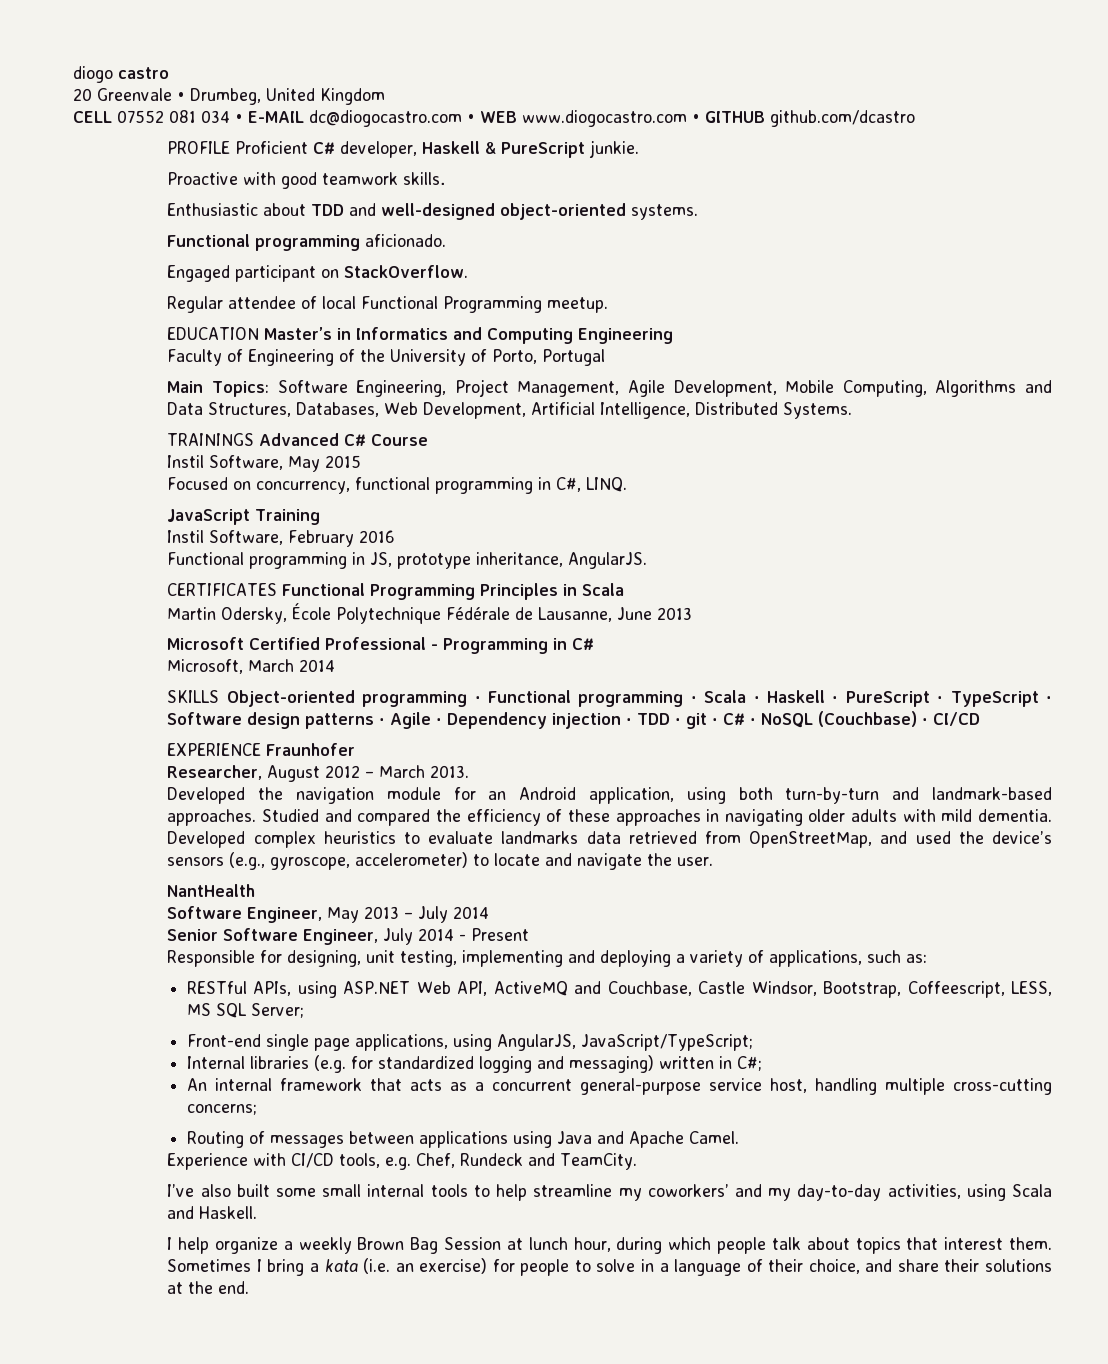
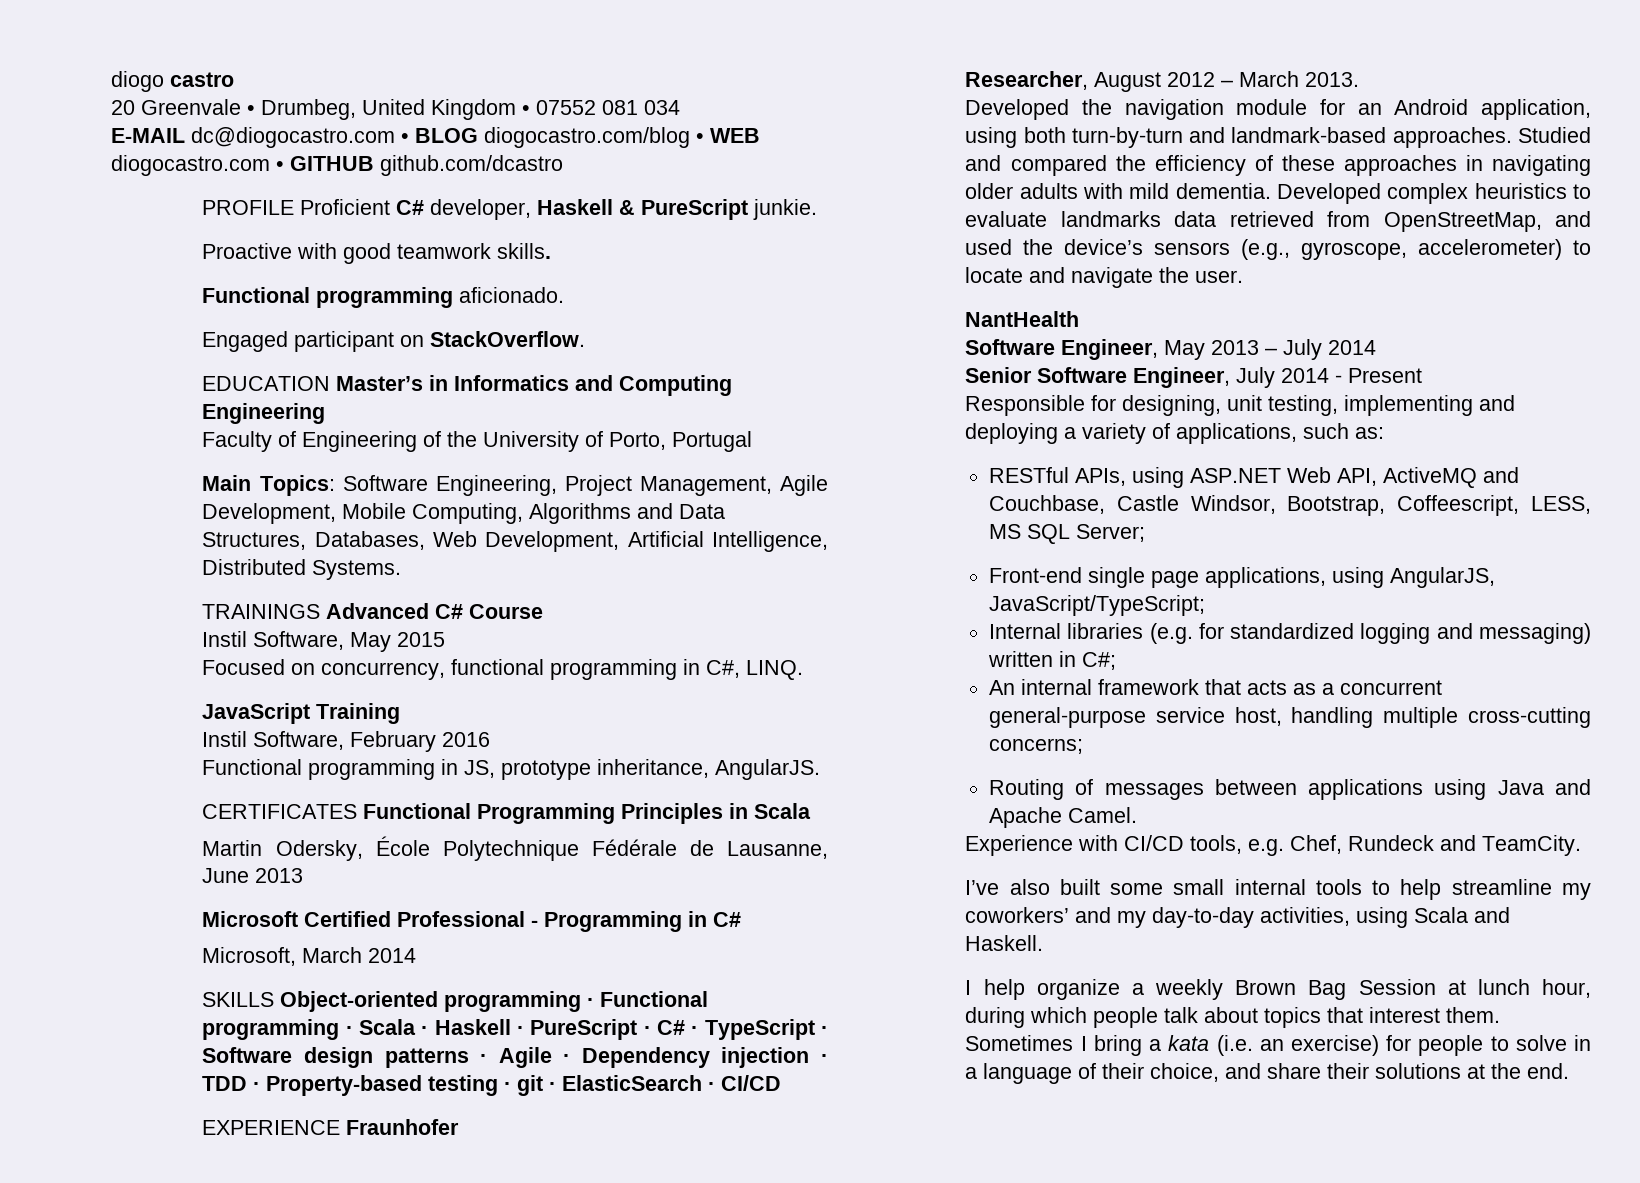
[73,111,112,123] // CELL -> [522,105,530,115] •
[235,114,243,123] • -> (680, 107) //
[480,110,687,127] WEB www.diogocastro.com -> [415,127,760,148] [111,155,270,176] BLOG diogocastro.com/blog • WEB diogocastro.com
[167,203,699,220] // Enthusiastic about TDD and well-designed object-oriented systems. -> (552, 251) none
[167,296,609,313] // Regular attendee of local Functional Programming meetup. -> (586, 339) none
(944, 699) none -> [657,1020,699,1035] C# ·
[686,711,918,729] git · C# · NoSQL (Couchbase) -> [266,1075,703,1096] Property-based testing · git · ElasticSearch

